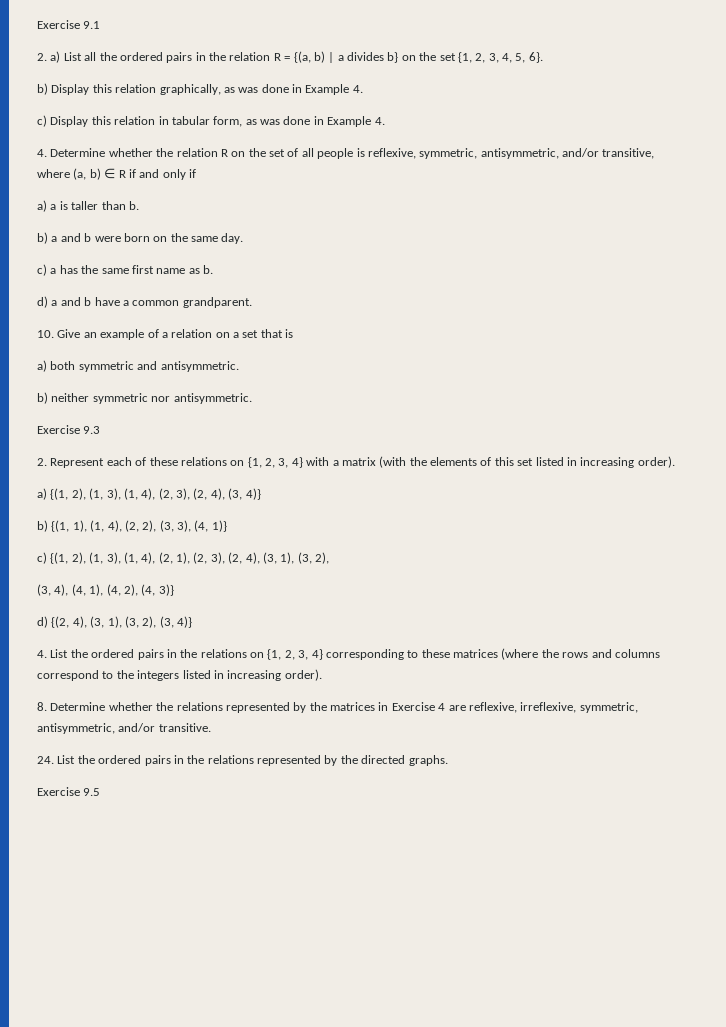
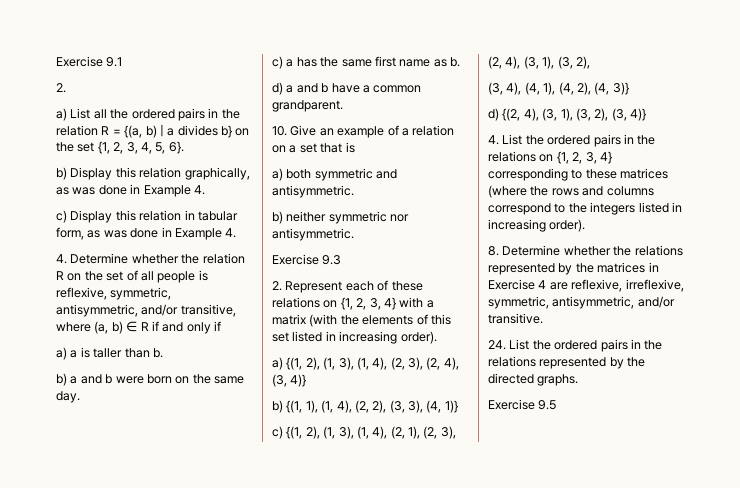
(47, 57) none -> (66, 88) //

